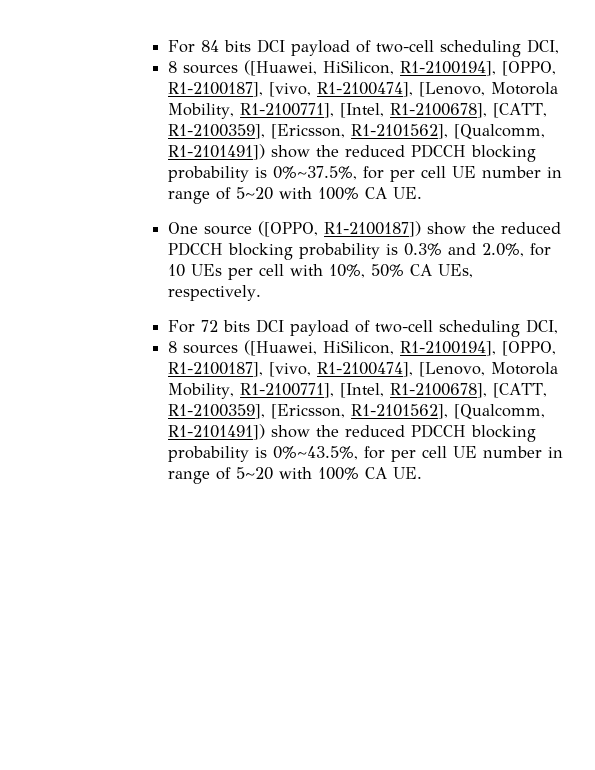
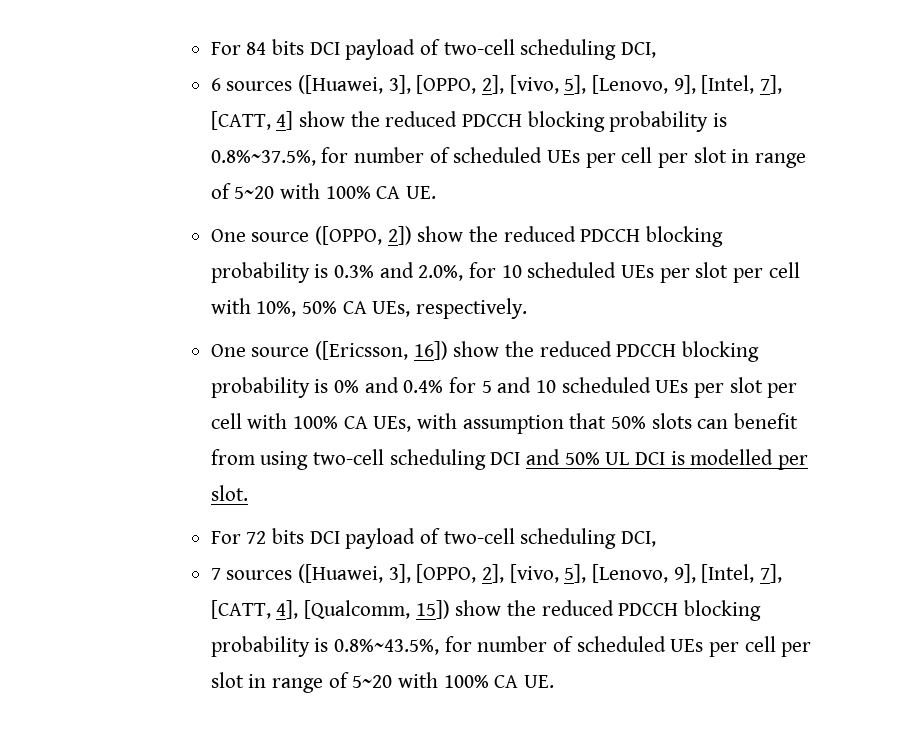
[167,60,556,76] [167,82,558,97] [167,103,547,119] [167,124,545,139] [167,144,536,162] [167,166,541,182] 8 sources ([Huawei, HiSilicon, R1-2100194], [OPPO, R1-2100187], [vivo, R1-2100474], [Lenovo, Motorola Mobility, R1-2100771], [Intel, R1-2100678], [CATT, R1-2100359], [Ericsson, R1-2101562], [Qualcomm, R1-2101491]) show the reduced PDCCH blocking probability is 0%~37.5%, for per cell UE number -> [210,75,783,94] [210,111,728,132] [210,147,727,168] 6 sources ([Huawei, 3], [OPPO, 2], [vivo, 5], [Lenovo, 9], [Intel, 7], [CATT, 4] show the reduced PDCCH blocking probability is 0.8%~37.5%, for number of scheduled UEs per cell per slot
[323,221,421,237] R1-2100187]) -> [387,226,412,245] 2])
[190,264,253,280] UEs per -> [527,262,764,283] scheduled UEs per slot per
(261, 293) none -> [210,341,760,362] [210,377,798,398] [210,413,799,434] [210,449,809,470] [210,485,248,501] // One source ([Ericsson, 16]) show the reduced PDCCH blocking probability is 0% and 0.4% for 5 and 10 scheduled UEs per slot per cell with 100% CA UEs, with assumption that 50% slots can benefit from using two-cell scheduling DCI and 50% UL DCI is modelled per slot.
[167,340,556,356] [167,362,558,377] [167,383,547,399] [167,404,545,419] [167,424,536,442] [167,446,542,462] 8 sources ([Huawei, HiSilicon, R1-2100194], [OPPO, R1-2100187], [vivo, R1-2100474], [Lenovo, Motorola Mobility, R1-2100771], [Intel, R1-2100678], [CATT, R1-2100359], [Ericsson, R1-2101562], [Qualcomm, R1-2101491]) show the reduced PDCCH blocking probability is 0%~43.5%, for per cell UE number -> [210,564,783,583] [210,600,762,621] [210,636,812,657] [210,672,244,688] 7 sources ([Huawei, 3], [OPPO, 2], [vivo, 5], [Lenovo, 9], [Intel, 7], [CATT, 4], [Qualcomm, 15]) show the reduced PDCCH blocking probability is 0.8%~43.5%, for number of scheduled UEs per cell per slot

